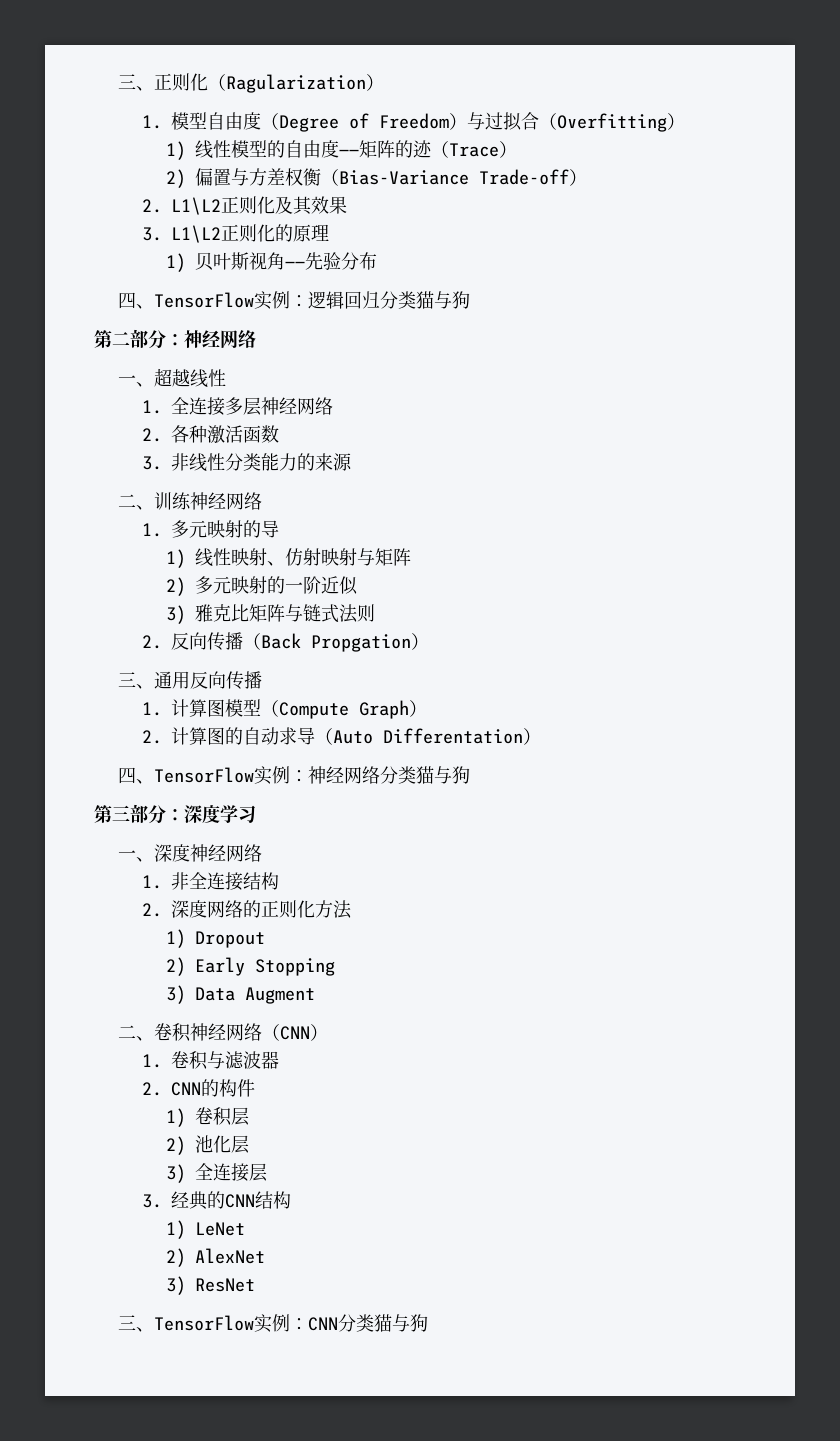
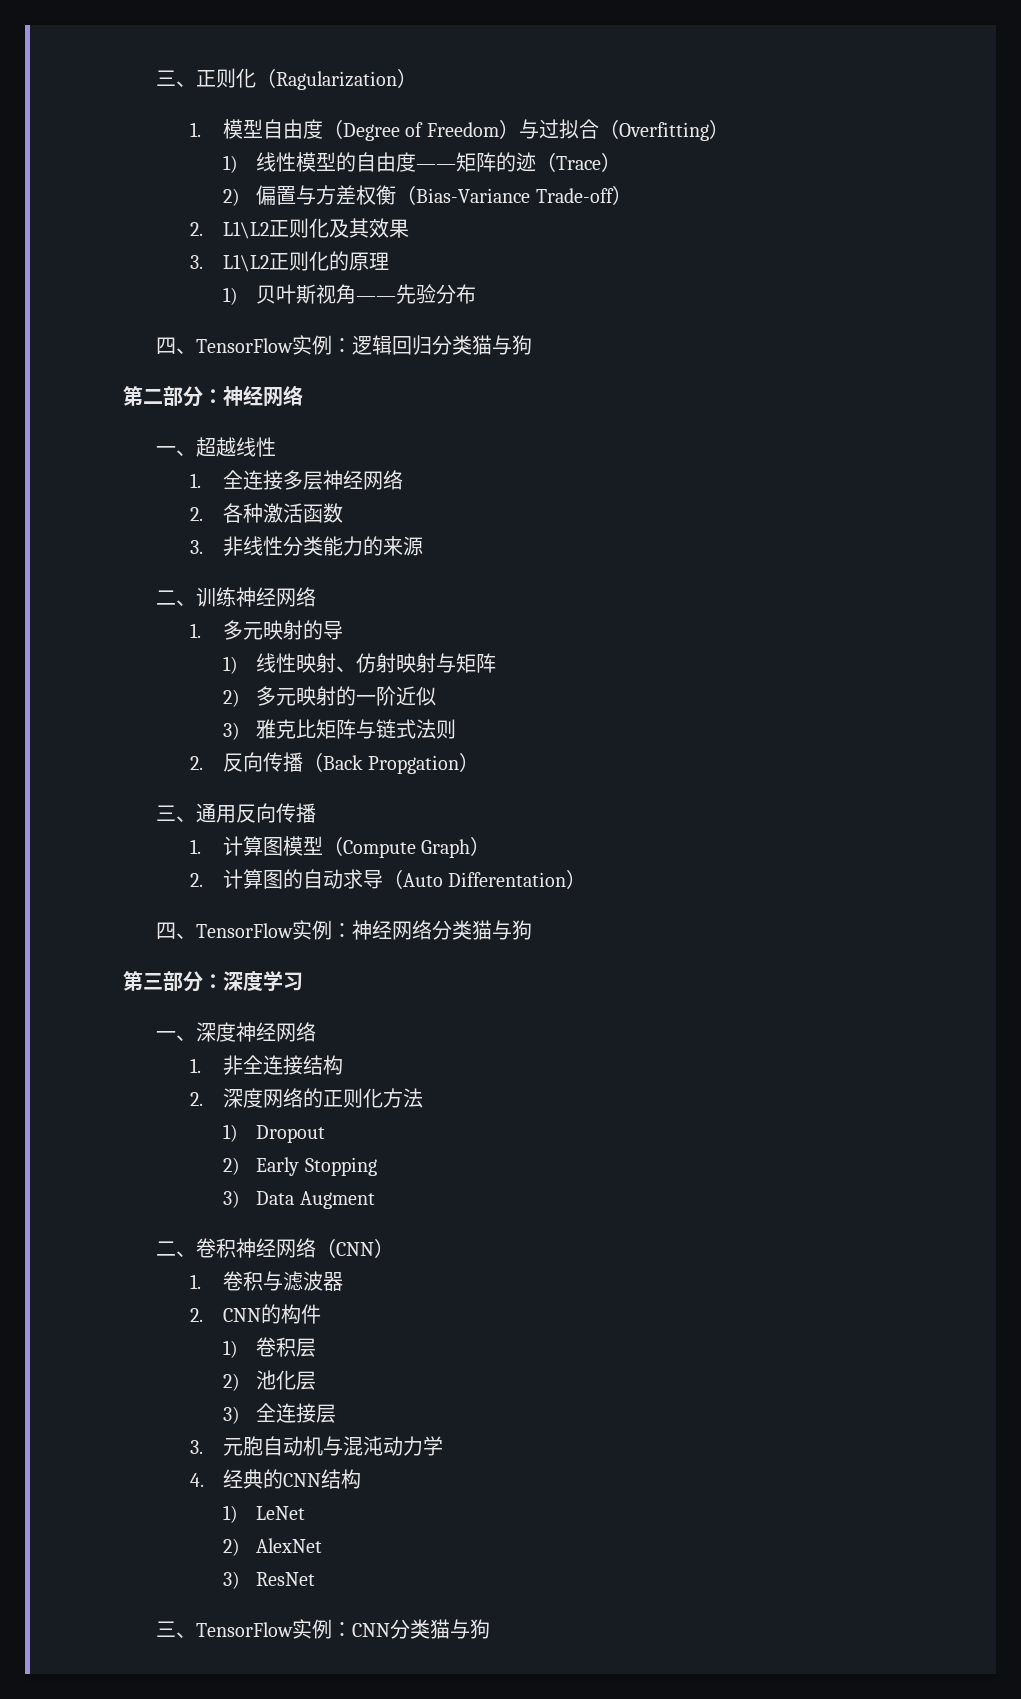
(163, 1201) none -> [222,1436,443,1456] [189,1473,204,1487] 元胞自动机与混沌动力学 // 4.

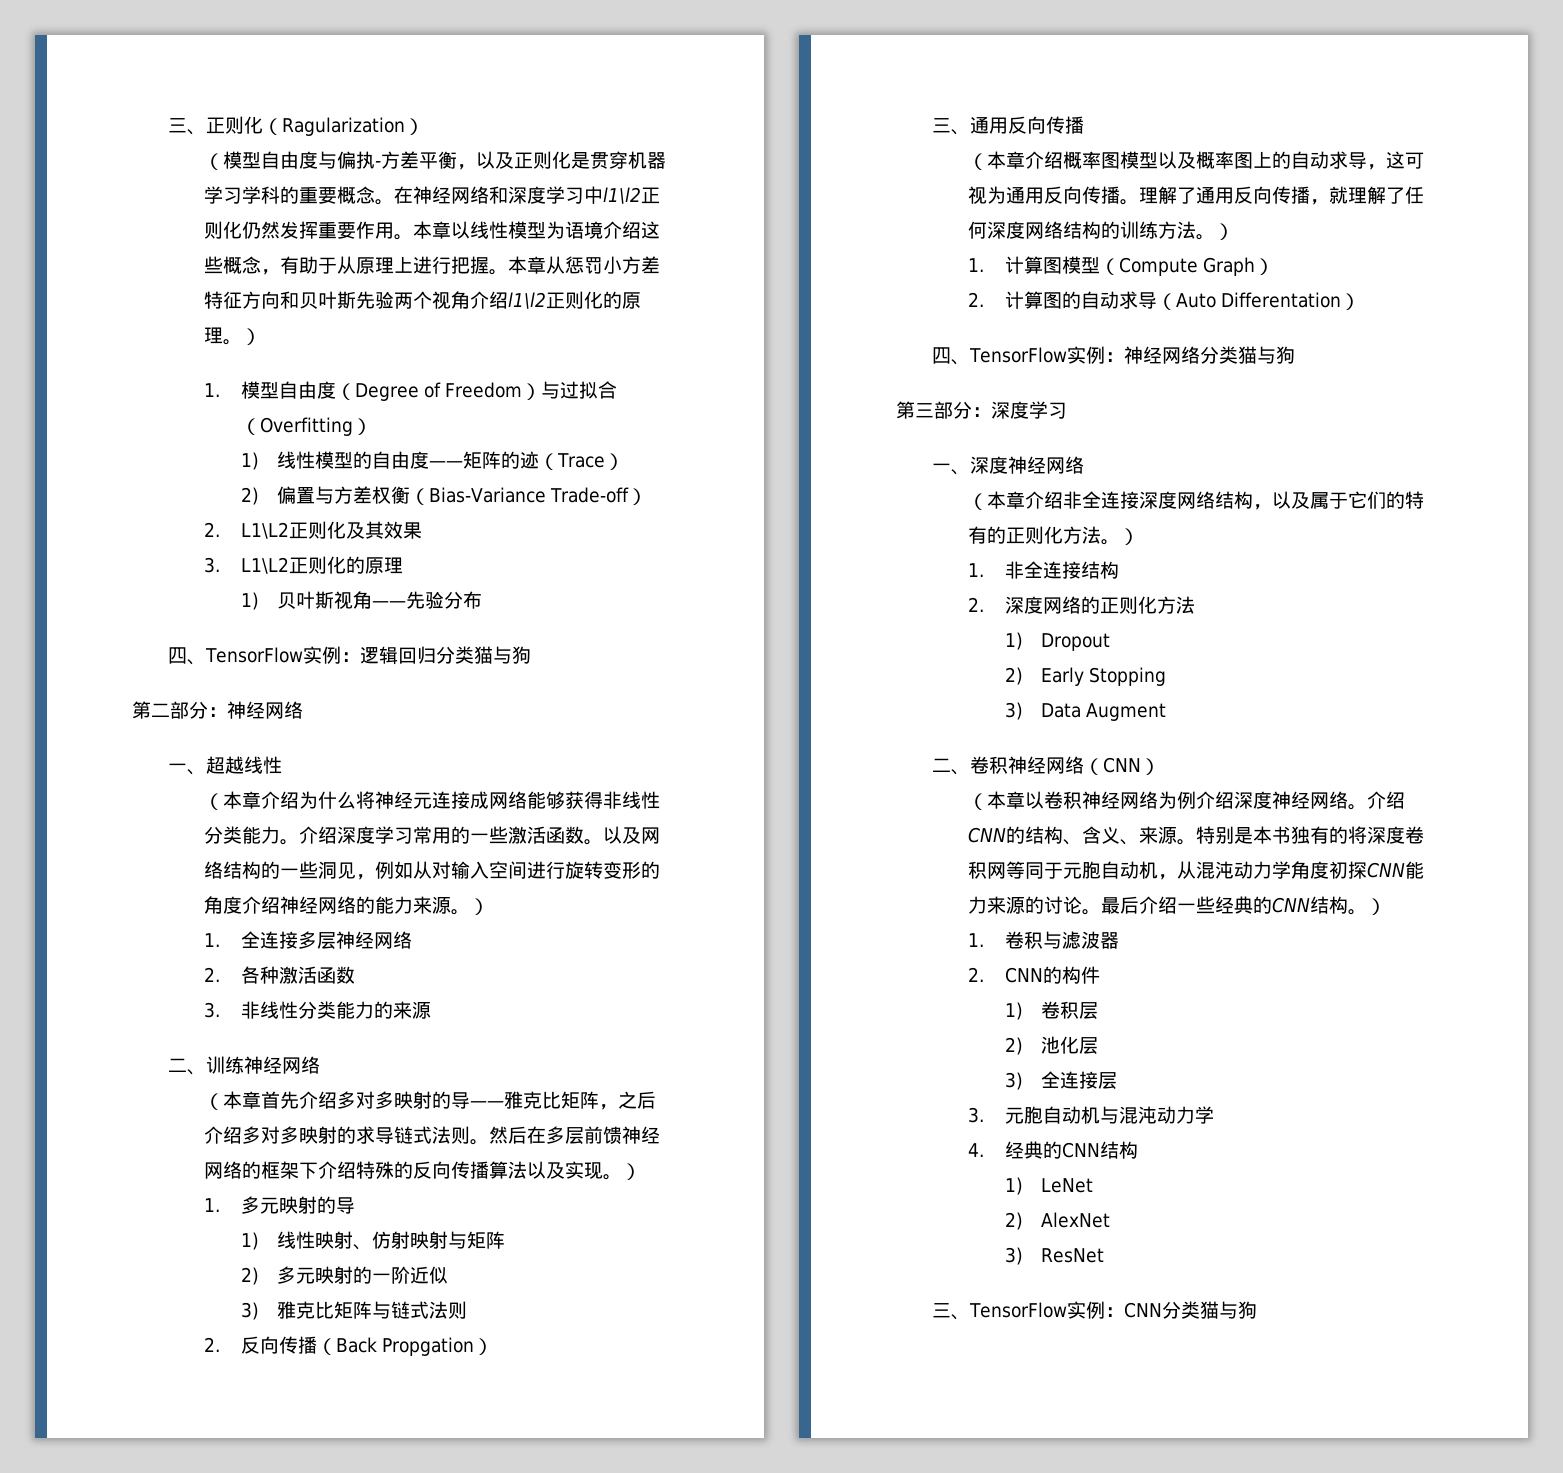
(418, 78) none -> [204,151,667,170] [204,186,661,205] [204,221,661,240] [204,256,661,275] [204,291,642,309] [204,327,262,345] // （模型自由度与偏执-方差平衡，以及正则化是贯穿机器学习学科的重要概念。在神经网络和深度学习中l1\l2正则化仍然发挥重要作用。本章以线性模型为语境介绍这些概念，有助于从原理上进行把握。本章从惩罚小方差特征方向和贝叶斯先验两个视角介绍l1\l2正则化的原理。）
(277, 447) none -> [204,791,661,810] [204,826,661,845] [204,861,661,880] [204,896,490,915] // （本章介绍为什么将神经元连接成网络能够获得非线性分类能力。介绍深度学习常用的一些激活函数。以及网络结构的一些洞见，例如从对输入空间进行旋转变形的角度介绍神经网络的能力来源。）
(317, 597) none -> [204,1091,657,1110] [204,1126,661,1145] [204,1161,642,1180] // （本章首先介绍多对多映射的导——雅克比矩阵，之后介绍多对多映射的求导链式法则。然后在多层前馈神经网络的框架下介绍特殊的反向传播算法以及实现。）
(317, 813) none -> [968,151,1425,170] [968,186,1425,205] [968,221,1235,240] // （本章介绍概率图模型以及概率图上的自动求导，这可视为通用反向传播。理解了通用反向传播，就理解了任何深度网络结构的训练方法。）
(317, 1032) none -> [968,491,1425,510] [968,526,1140,545] // （本章介绍非全连接深度网络结构，以及属于它们的特有的正则化方法。）
(395, 1248) none -> [968,791,1406,810] [968,826,1425,845] [968,861,1425,880] [968,896,1387,915] // （本章以卷积神经网络为例介绍深度神经网络。介绍CNN的结构、含义、来源。特别是本书独有的将深度卷积网等同于元胞自动机，从混沌动力学角度初探CNN能力来源的讨论。最后介绍一些经典的CNN结构。）

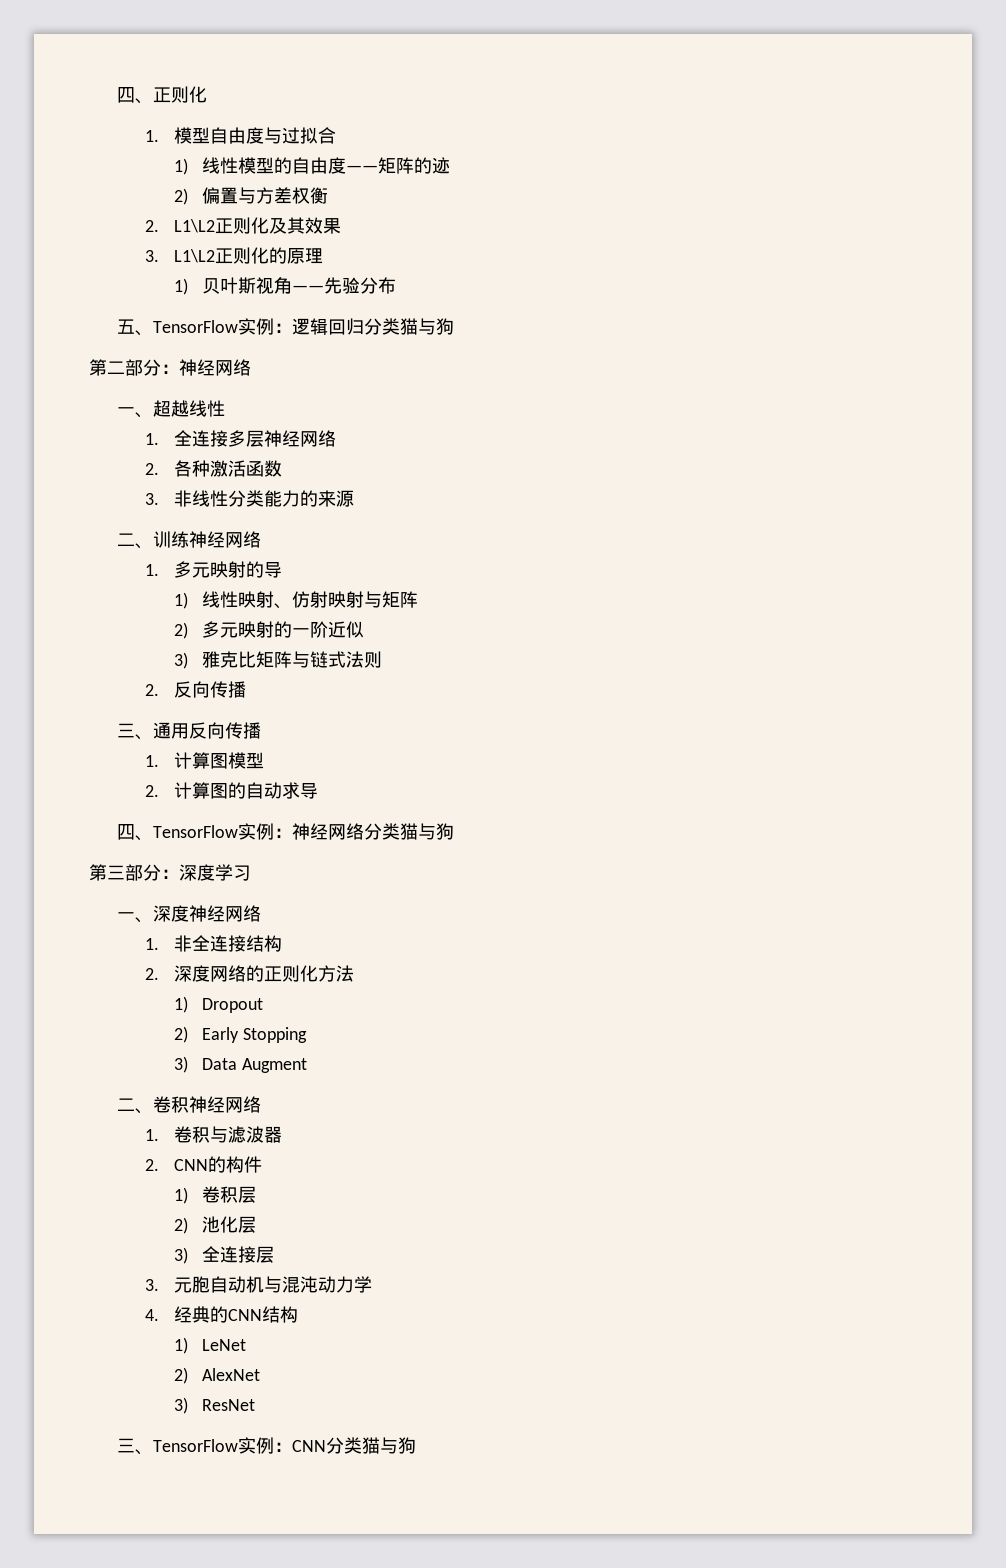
[168,118,188,133] 三 -> [117,87,136,103] 四
[263,117,425,136] [204,151,667,170] [204,186,661,205] [204,221,661,240] [204,256,661,275] [204,291,642,309] [204,327,262,345] （Ragularization） // （模型自由度与偏执-方差平衡，以及正则化是贯穿机器学习学科的重要概念。在神经网络和深度学习中l1\l2正则化仍然发挥重要作用。本章以线性模型为语境介绍这些概念，有助于从原理上进行把握。本章从惩罚小方差特征方向和贝叶斯先验两个视角介绍l1\l2正则化的原理。） -> (208, 94) none
[335,382,541,401] （Degree of Freedom） -> (264, 135) none
[240,417,372,436] （Overfitting） -> (336, 135) none
[538,453,624,470] （Trace） -> (450, 165) none
[409,487,647,505] （Bias-Variance Trade-off） -> (328, 195) none
[168,647,188,664] 四 -> [117,319,136,334] 五
[204,791,661,810] [204,826,661,845] [204,861,661,880] [204,896,490,915] // （本章介绍为什么将神经元连接成网络能够获得非线性分类能力。介绍深度学习常用的一些激活函数。以及网络结构的一些洞见，例如从对输入空间进行旋转变形的角度介绍神经网络的能力来源。） -> (226, 408) none
[204,1091,657,1110] [204,1126,661,1145] [204,1161,642,1180] // （本章首先介绍多对多映射的导——雅克比矩阵，之后介绍多对多映射的求导链式法则。然后在多层前馈神经网络的框架下介绍特殊的反向传播算法以及实现。） -> (262, 539) none
[316,1337,493,1356] （Back Propgation） -> (246, 689) none
[968,151,1425,170] [968,186,1425,205] [968,221,1235,240] // （本章介绍概率图模型以及概率图上的自动求导，这可视为通用反向传播。理解了通用反向传播，就理解了任何深度网络结构的训练方法。） -> (262, 730) none
[1099,257,1274,276] （Compute Graph） -> (264, 760) none
[1156,292,1360,310] （Auto Differentation） -> (318, 791) none
[968,491,1425,510] [968,526,1140,545] // （本章介绍非全连接深度网络结构，以及属于它们的特有的正则化方法。） -> (262, 913) none
[1084,757,1161,775] [968,791,1406,810] [968,826,1425,845] [968,861,1425,880] [968,896,1387,915] （CNN） // （本章以卷积神经网络为例介绍深度神经网络。介绍CNN的结构、含义、来源。特别是本书独有的将深度卷积网等同于元胞自动机，从混沌动力学角度初探CNN能力来源的讨论。最后介绍一些经典的CNN结构。） -> (262, 1104) none

